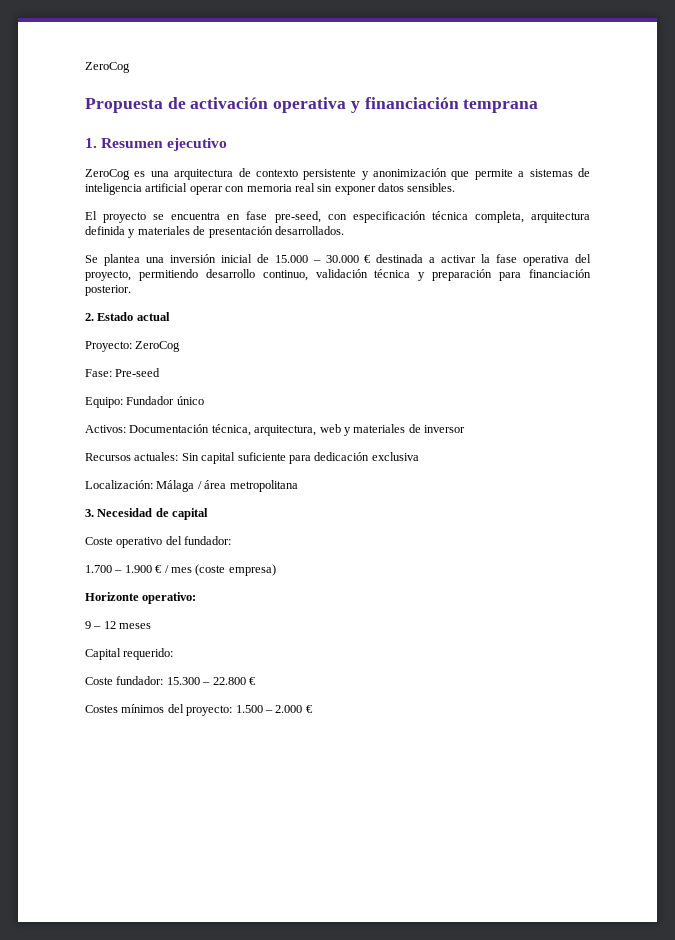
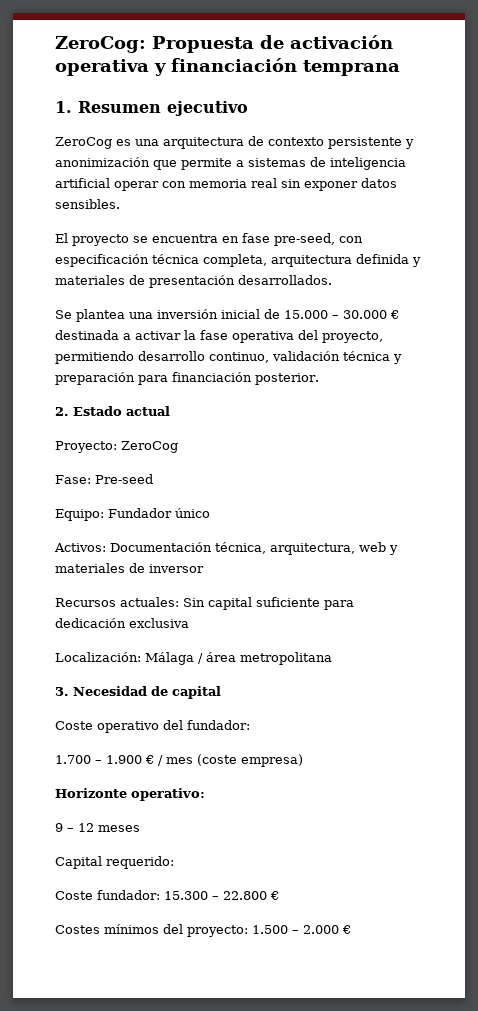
[85,62,130,73] ZeroCog // -> [55,36,146,53] ZeroCog:

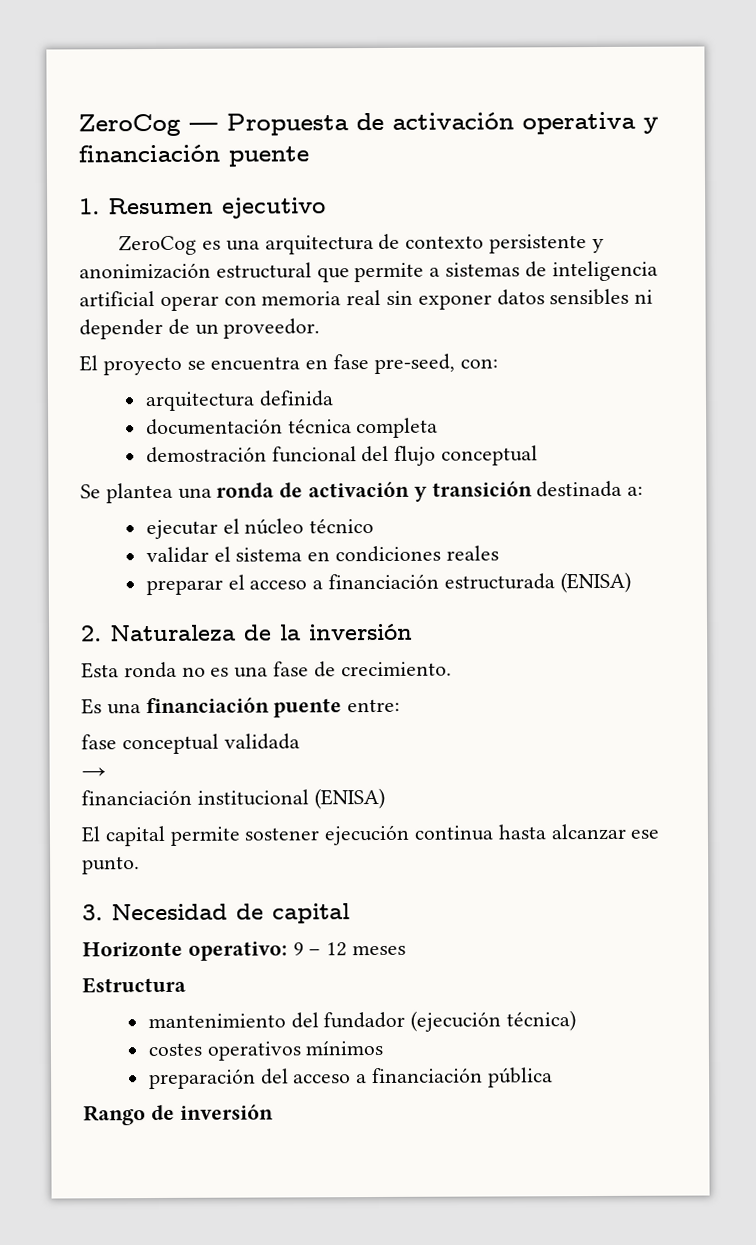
[55,36,146,53] ZeroCog: -> [78,113,218,137] ZeroCog —
[303,60,400,76] temprana -> [228,146,309,167] puente
(150, 162) none -> [215,262,312,279] estructural
[55,199,120,209] sensibles. -> [549,288,654,306] [79,318,321,340] sensibles ni depender de un proveedor.
[339,236,363,243] [55,254,421,267] [55,275,332,288] [55,309,399,322] [55,330,383,343] [55,351,402,364] [55,372,319,385] [55,406,170,416] [55,441,178,453] [55,474,153,484] [55,508,210,521] [54,542,398,555] [55,563,204,573] [55,597,354,610] [55,618,189,628] [55,652,332,665] [55,686,221,699] [55,720,250,733] [55,754,303,767] con especificación técnica completa, arquitectura definida y materiales de presentación desarrollados. // Se plantea una inversión inicial de 15.000 – 30.000 € destinada a activar la fase operativa del proyecto, permitiendo desarrollo continuo, validación técnica y preparación para financiación posterior. // 2. Estado actual // Proyecto: ZeroCog // Fase: Pre-seed // Equipo: Fundador único // Activos: Documentación técnica, arquitectura, web y materiales de inversor // Recursos actuales: Sin capital suficiente para dedicación exclusiva // Localización: Málaga / área metropolitana // 3. Necesidad de capital // Coste operativo del fundador: // 1.700 – 1.900 € / mes (coste empresa) -> [459,358,498,369] [144,390,334,412] [145,417,439,439] [145,445,539,466] [80,480,644,504] [145,518,375,540] [145,545,499,564] [145,571,631,596] [81,623,413,642] [81,661,452,679] [81,697,401,718] [81,733,300,755] [81,767,106,778] [81,787,385,810] [81,823,660,847] [82,856,140,875] [82,903,350,924] con: // arquitectura definida // documentación técnica completa // demostración funcional del flujo conceptual // Se plantea una ronda de activación y transición destinada a: // ejecutar el núcleo técnico // validar el sistema en condiciones reales // preparar el acceso a financiación estructurada (ENISA) // 2. Naturaleza de la inversión // Esta ronda no es una fase de crecimiento. // Es una financiación puente entre: // fase conceptual validada // → // financiación institucional (ENISA) // El capital permite sostener ejecución continua hasta alcanzar ese punto. // 3. Necesidad de capital
(205, 794) // -> (288, 951) none
[55,856,174,869] [55,890,279,900] [55,924,351,937] Capital requerido: // Coste fundador: 15.300 – 22.800 € // Costes mínimos del proyecto: 1.500 – 2.000 € -> [82,976,186,994] [147,1010,577,1032] [147,1040,384,1061] [148,1067,553,1090] [83,1104,274,1126] Estructura // mantenimiento del fundador (ejecución técnica) // costes operativos mínimos // preparación del acceso a financiación pública // Rango de inversión

